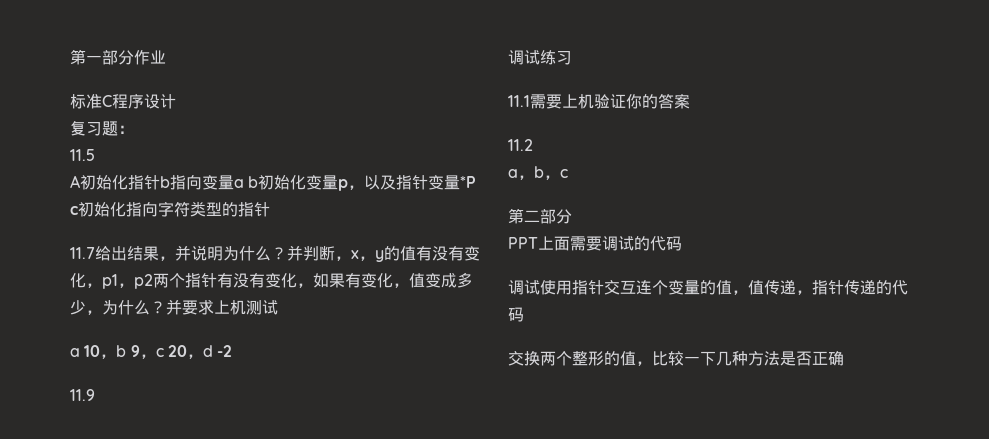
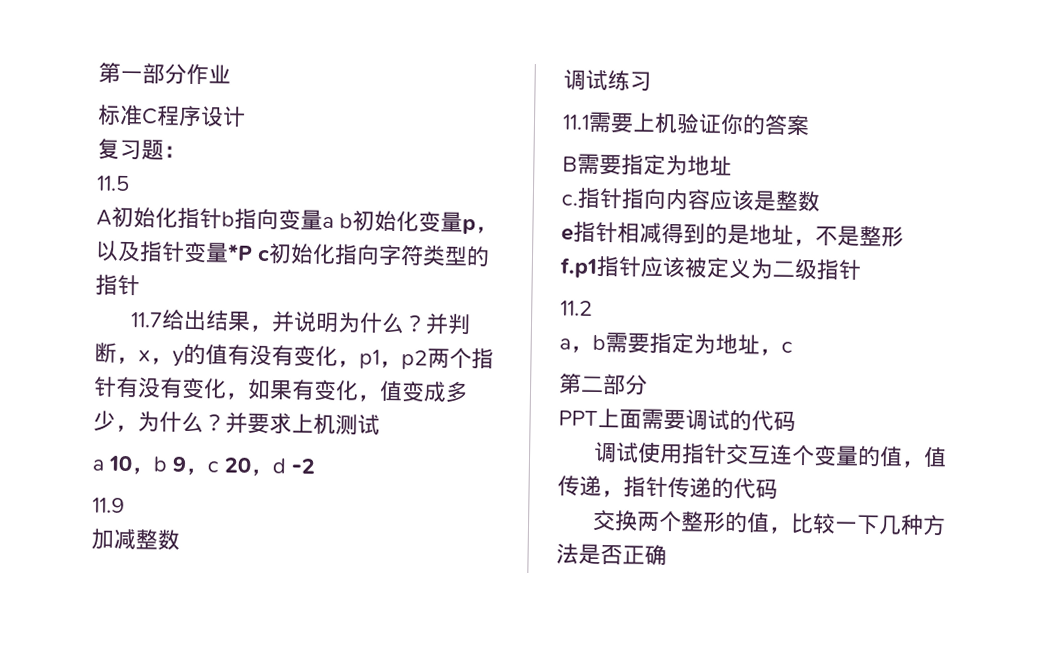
(95, 395) none -> [91,528,180,551] // 加减整数
(690, 101) none -> [562,153,732,176] [561,187,821,213] [561,221,904,247] [560,255,861,280] // B需要指定为地址 // c.指针指向内容应该是整数 // e指针相减得到的是地址，不是整形 // f.p1指针应该被定义为二级指针
(544, 172) none -> [605,332,760,355] 需要指定为地址

